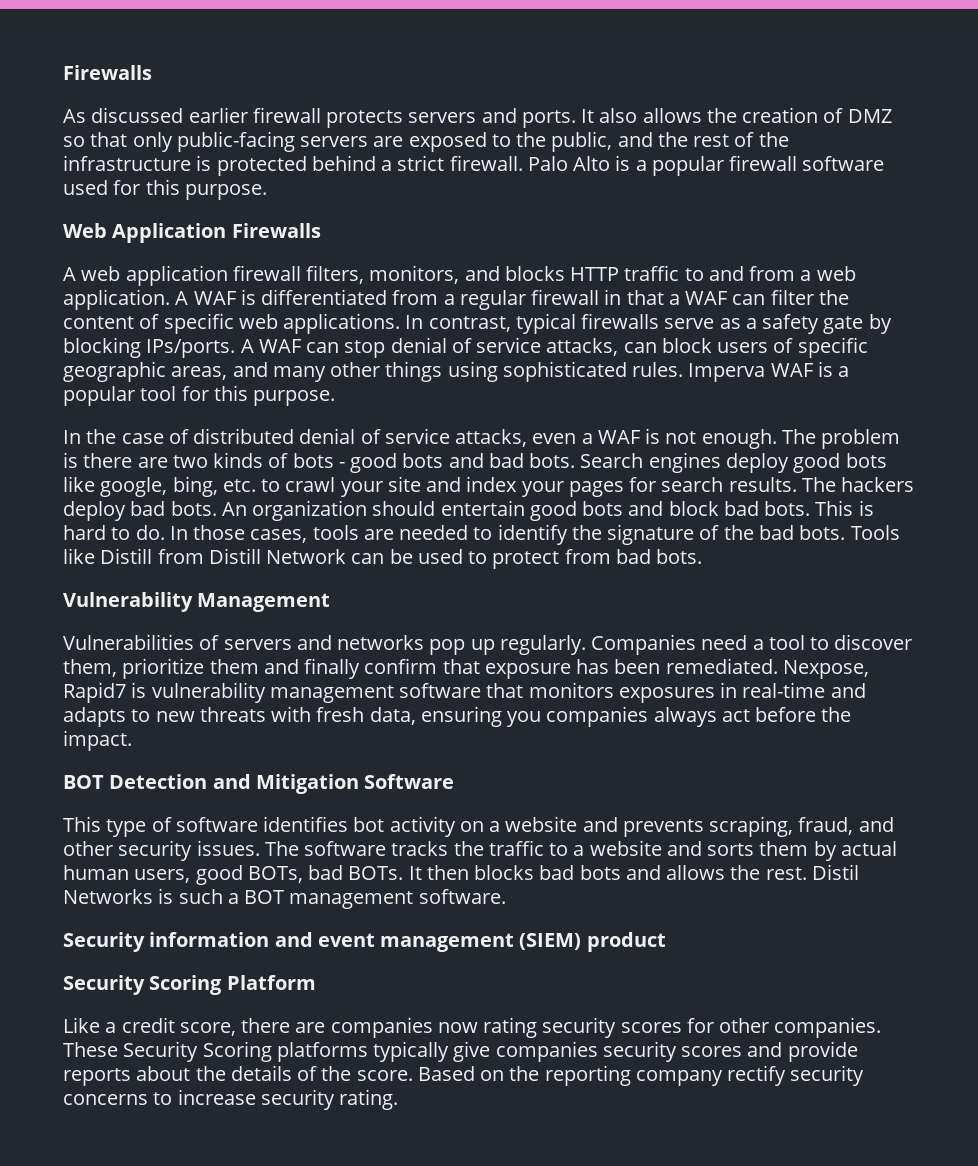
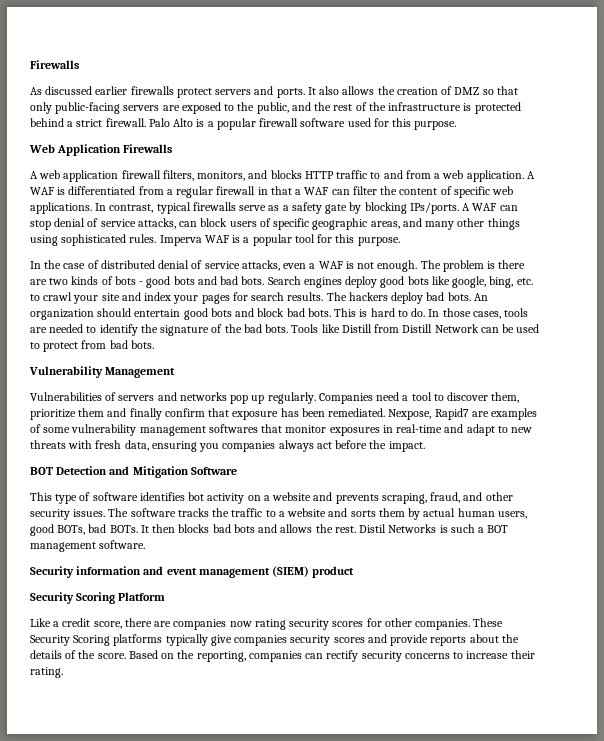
[252,107,404,128] firewall protects -> [130,86,212,98] firewalls protect
[131,682,614,703] is vulnerability management software that monitors -> [471,408,538,420] [30,424,327,436] are examples of some vulnerability management softwares that monitor
[63,707,126,727] adapts -> [466,424,495,436] adapt
[544,1065,723,1086] reporting company -> [196,651,324,662] reporting, companies can
[260,1089,335,1110] security -> [510,650,535,659] their

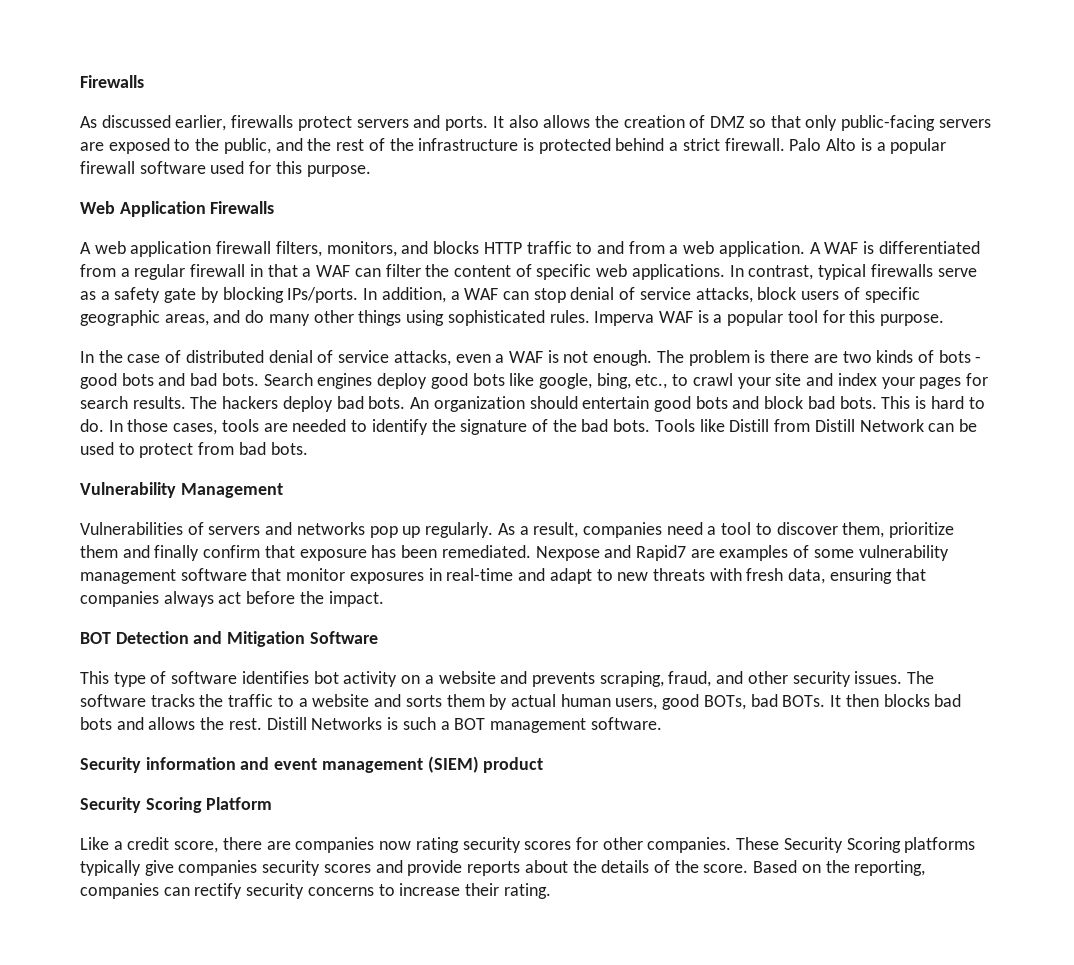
[95,86,128,95] earlier -> [175,115,227,131] earlier,
[462,203,471,211] A -> [363,287,460,303] In addition, a
[179,221,198,227] can -> (753, 295) none
(422, 222) none -> [245,310,265,323] do
[516,278,533,285] etc. -> [635,374,668,389] etc.,
[318,393,373,404] Companies -> [497,522,662,538] As a result, companies
[388,409,432,420] Nexpose, -> [535,545,632,561] Nexpose and
[208,424,258,433] softwares -> [180,568,247,581] software
[199,443,220,452] you -> [895,568,926,581] that
[359,524,387,533] Distil -> [266,717,307,730] Distill

